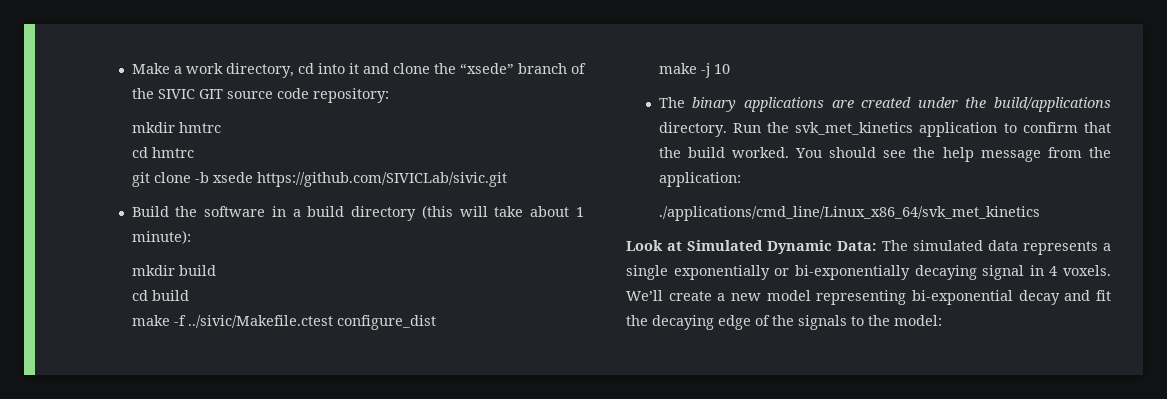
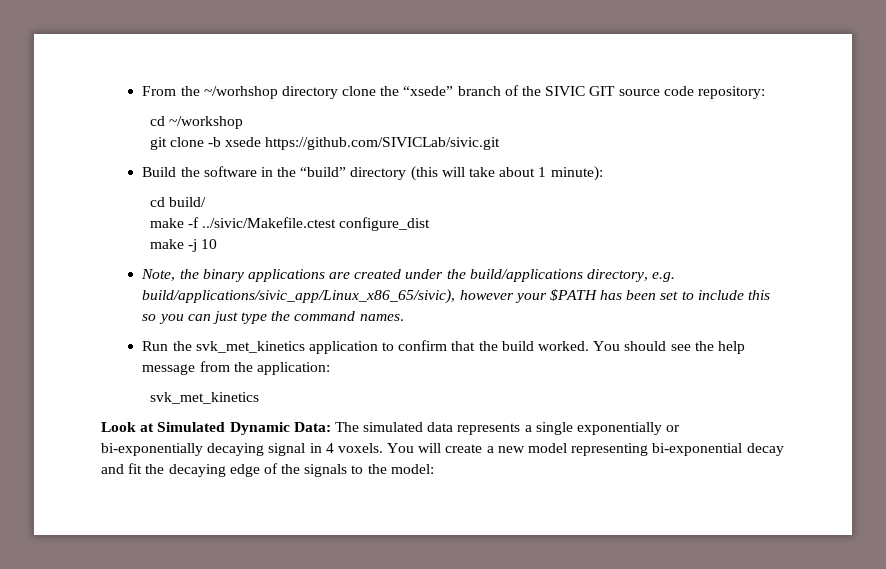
[131,63,389,78] Make a work directory, cd into it and -> [142,86,338,99] From the ~/worhshop directory
[132,122,222,133] [132,147,195,158] // mkdir hmtrc // cd hmtrc -> [149,116,243,129] // cd ~/workshop
[292,206,345,217] a build -> [277,167,347,177] the “build”
[132,265,217,276] [132,290,190,301] // mkdir build // cd build -> [149,197,206,207] // cd build/
[658,97,685,108] The -> [141,269,199,281] Note, the
[658,122,727,137] directory. -> [586,269,676,282] [142,289,770,304] [142,311,404,324] directory, e.g. build/applications/sivic_app/Linux_x86_65/sivic), however your $PATH has been set to include this so you can just type the command names. //
[659,206,1041,221] ./applications/cmd_line/Linux_x86_64/svk_met_kinetics -> [149,392,259,404] svk_met_kinetics
[626,290,663,301] We’ll -> [387,443,442,453] You will

